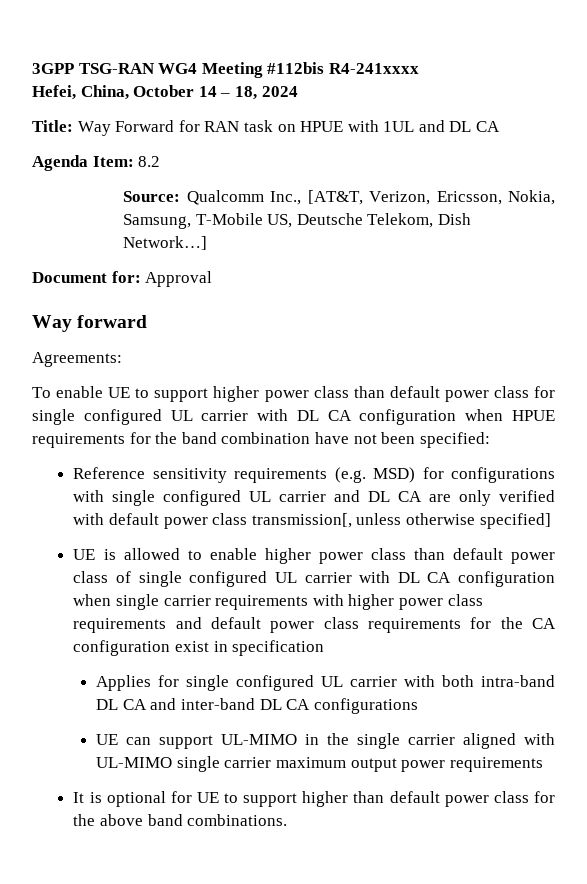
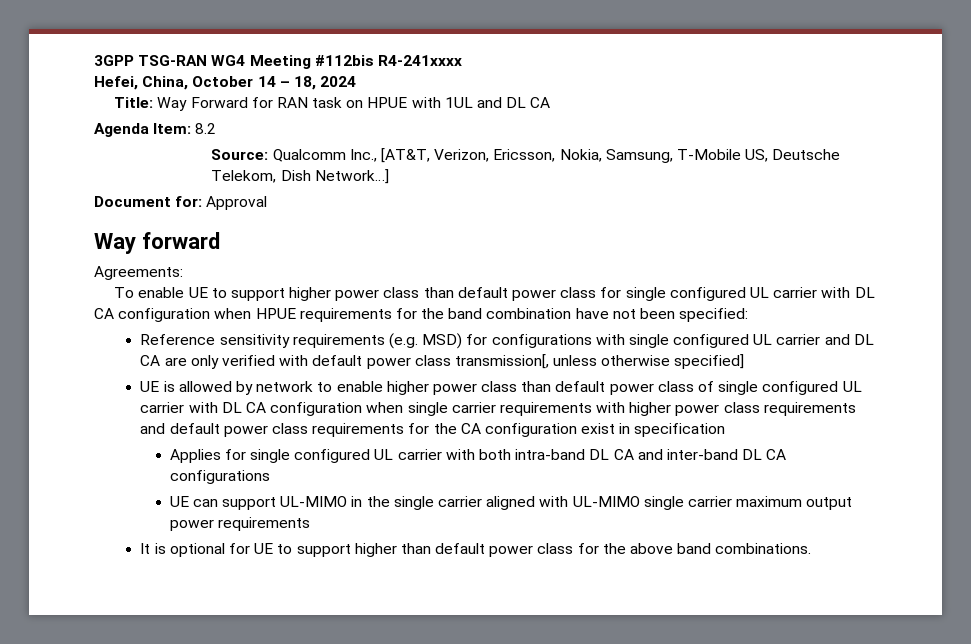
(180, 554) none -> [235,381,314,395] by network

